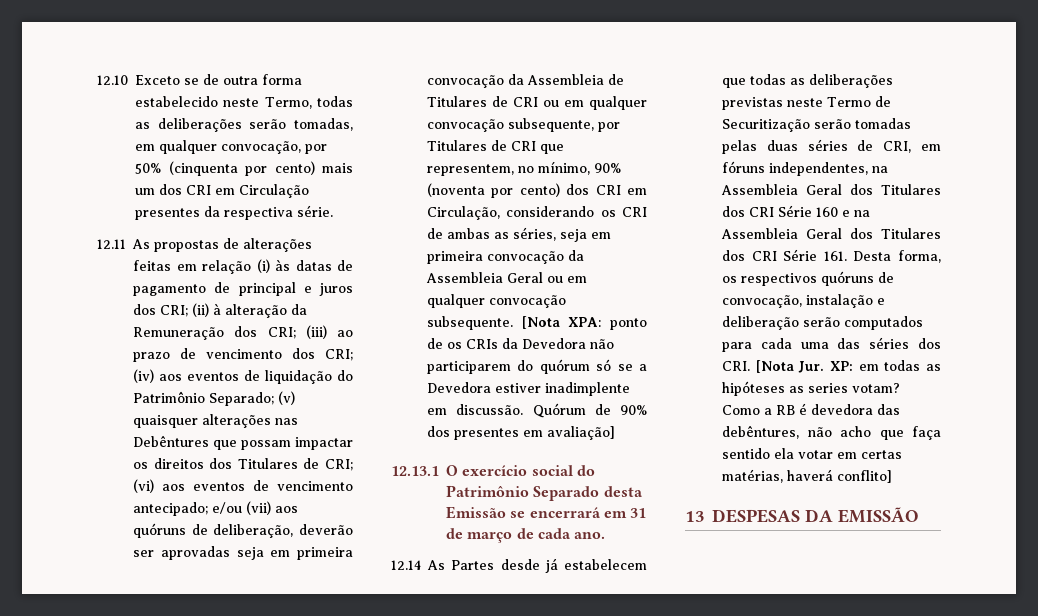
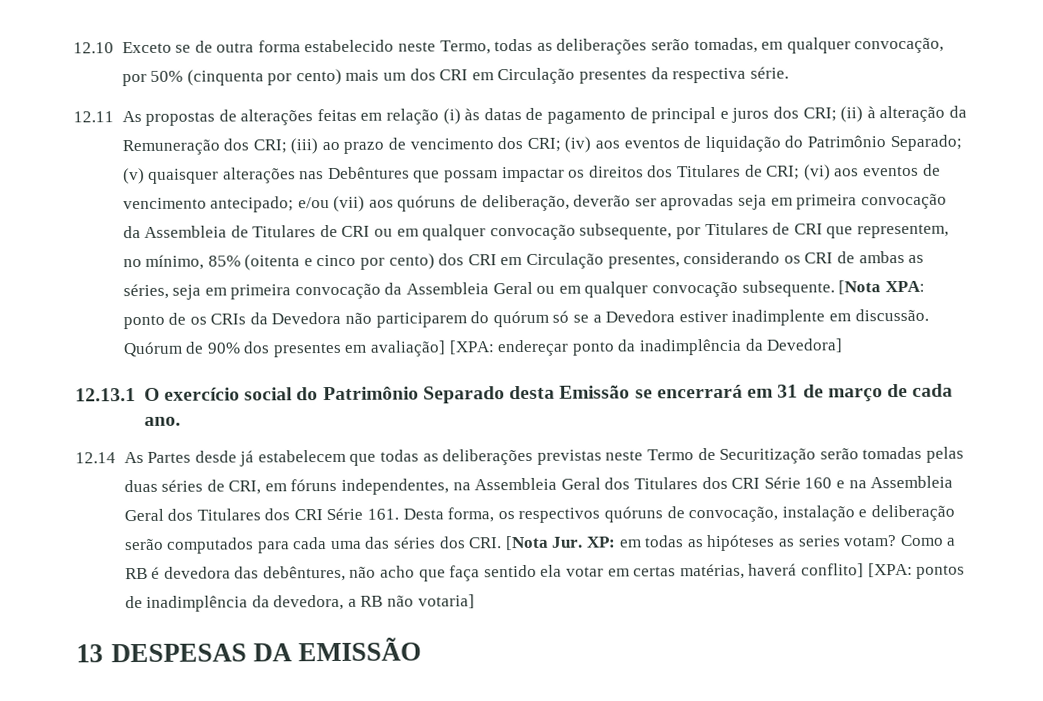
[594,163,621,173] [427,183,485,197] 90% (noventa -> [207,254,357,271] 85% (oitenta e cinco
[427,206,500,220] Circulação, -> [525,252,680,269] Circulação presentes,
(615, 433) none -> [448,338,844,357] [XPA: endereçar ponto da inadimplência da Devedora]
(892, 476) none -> [867,562,966,579] [124,594,475,612] [XPA: pontos de inadimplência da devedora, a RB não votaria]

